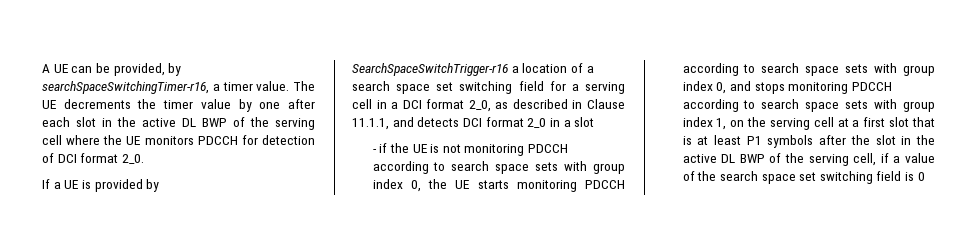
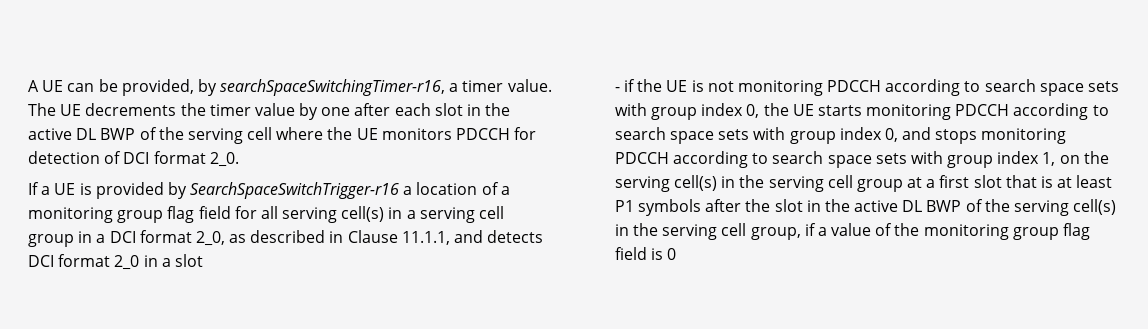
[352,81,566,94] search space set switching field for -> [28,206,403,223] monitoring group flag field for all serving cell(s) in
(372, 104) none -> [28,234,74,247] group
[813,117,834,127] cell -> [673,175,903,192] cell(s) in the serving cell group
[853,153,877,166] cell, -> [1073,199,1117,215] [614,223,801,240] cell(s) in the serving cell group,
[719,171,873,184] search space set switching -> [923,223,1091,240] monitoring group flag

